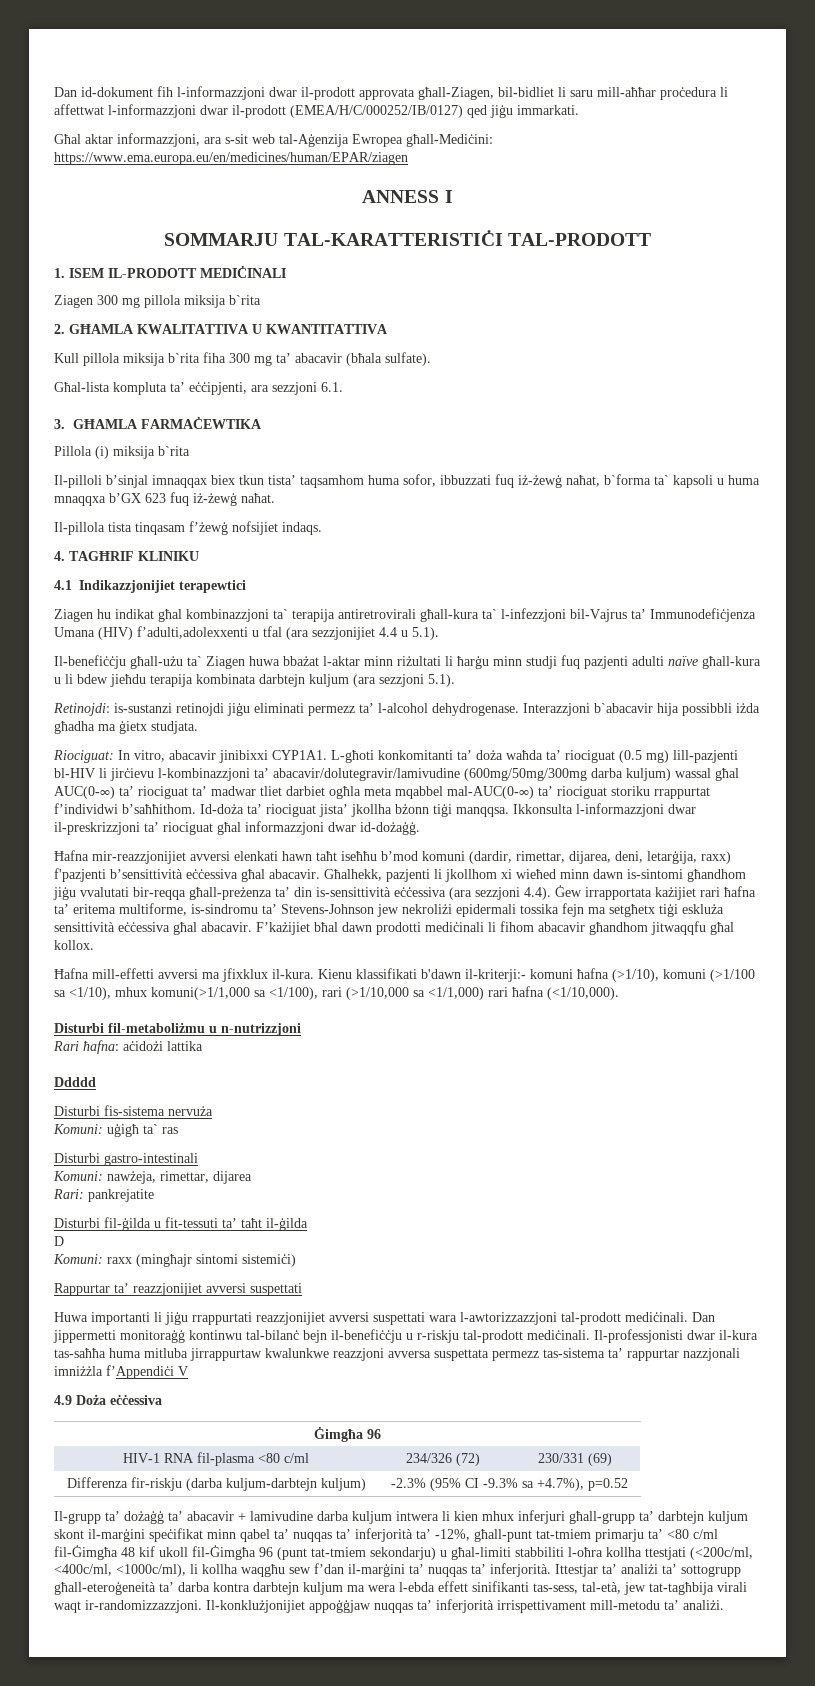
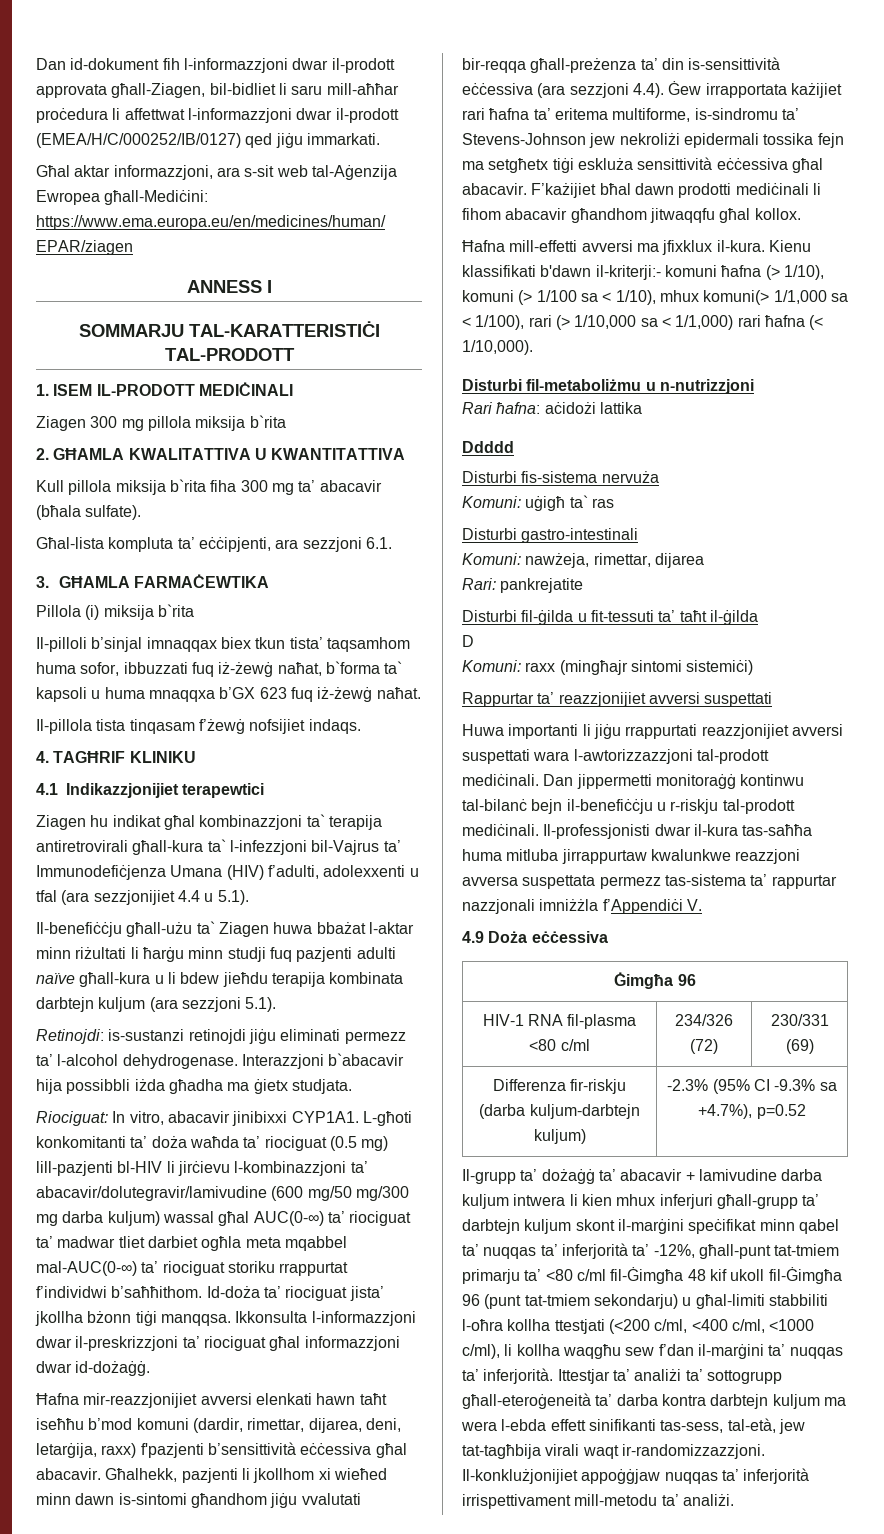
[137,626,248,639] f’adulti,adolexxenti -> [267,865,406,879] f’adulti, adolexxenti
[464,768,587,781] (600mg/50mg/300mg -> [271,1186,409,1201] [36,1214,58,1226] (600 mg/50 mg/300 mg
[612,969,755,982] [54,986,619,1000] (>1/10), komuni (>1/100 sa <1/10), mhux komuni(>1/1,000 sa <1/100), rari (>1/10,000 sa <1/1,000) rari ħafna (<1/10,000). -> [765,265,824,280] [462,290,848,305] [462,315,824,330] [462,340,533,355] (> 1/10), komuni (> 1/100 sa < 1/10), mhux komuni(> 1/1,000 sa < 1/100), rari (> 1/10,000 sa < 1/1,000) rari ħafna (< 1/10,000).
[178,1366,188,1376] V -> [686,899,702,911] V.
[690,1547,753,1560] [54,1564,186,1577] (<200c/ml, <400c/ml, <1000c/ml), -> [608,1319,815,1334] [462,1344,500,1359] (<200 c/ml, <400 c/ml, <1000 c/ml),

